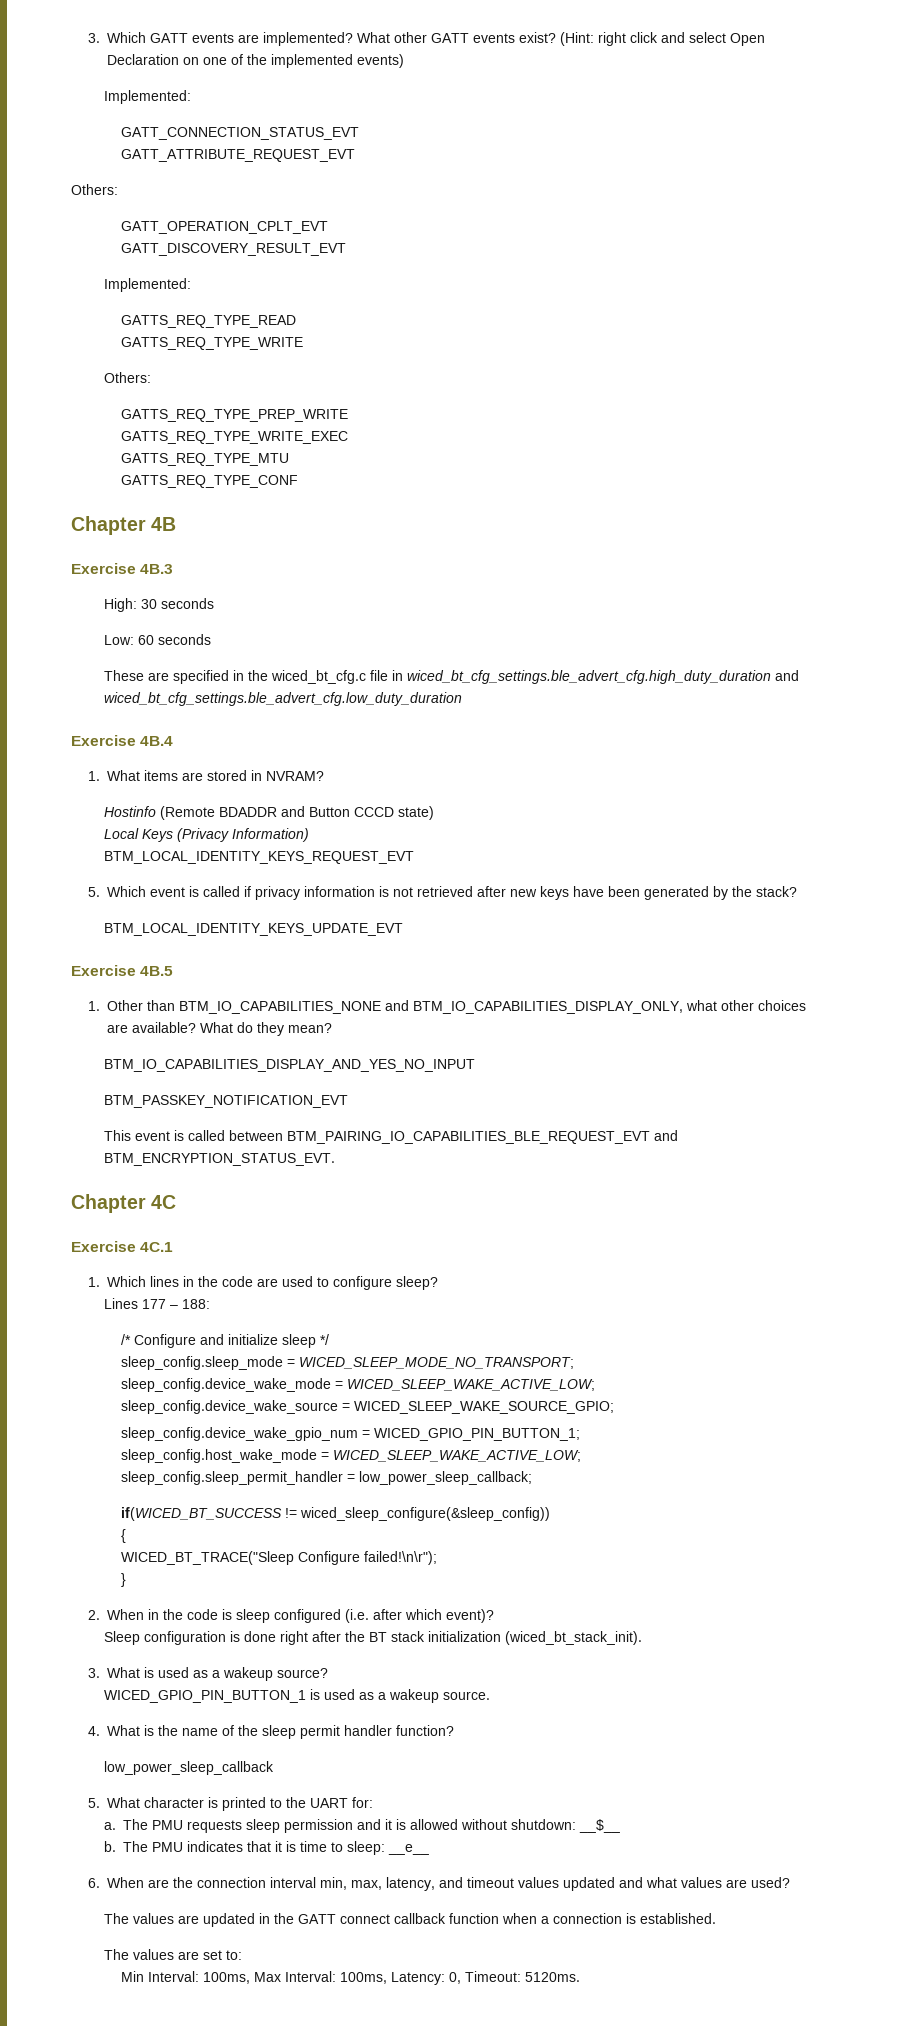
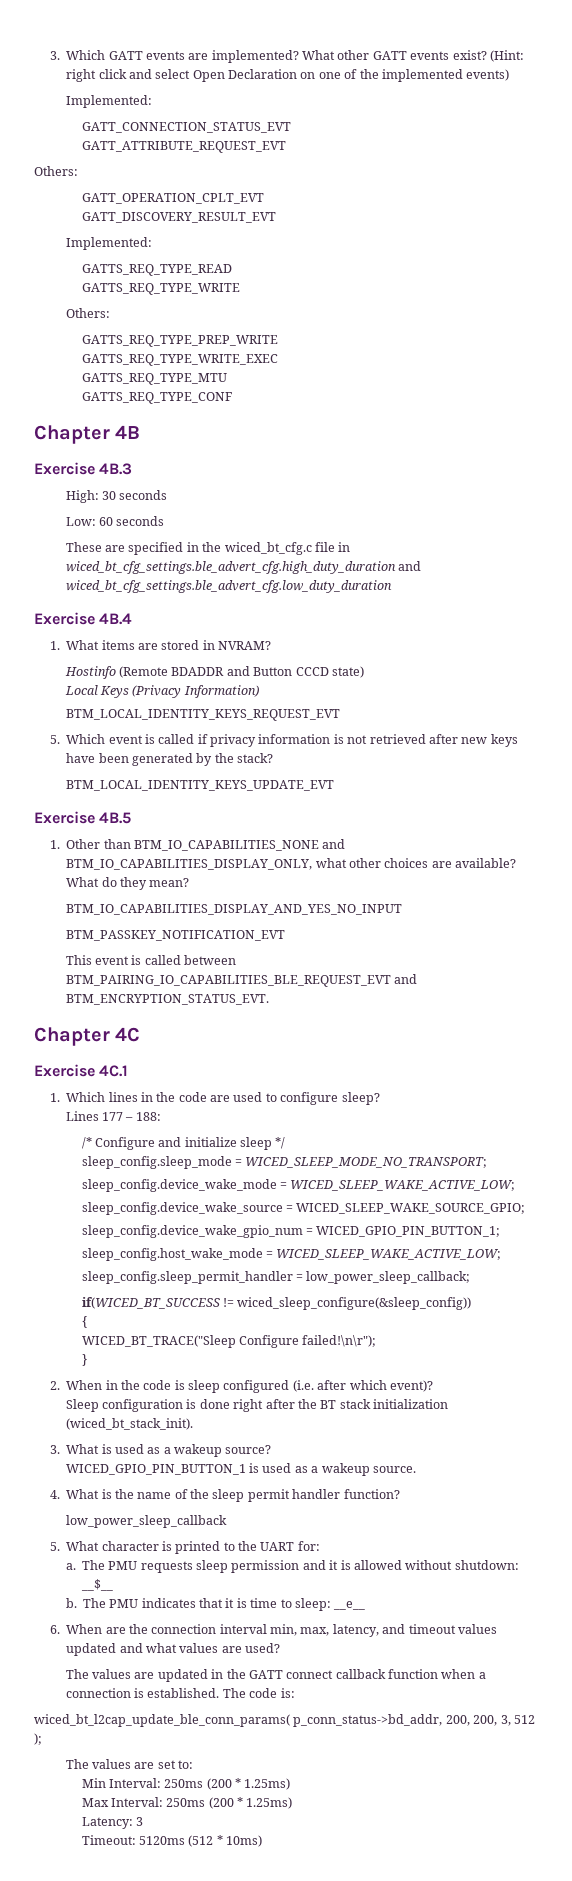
(717, 1918) none -> [222,1688,295,1698] [34,1714,535,1727] [34,1733,42,1745] The code is: // wiced_bt_l2cap_update_ble_conn_params( p_conn_status->bd_addr, 200, 200, 3, 512 );
[202,1971,580,1985] 100ms, Max Interval: 100ms, Latency: 0, Timeout: 5120ms. -> [164,1778,291,1790] [81,1797,293,1809] [81,1817,143,1829] [81,1835,263,1847] 250ms (200 * 1.25ms) // Max Interval: 250ms (200 * 1.25ms) // Latency: 3 // Timeout: 5120ms (512 * 10ms)

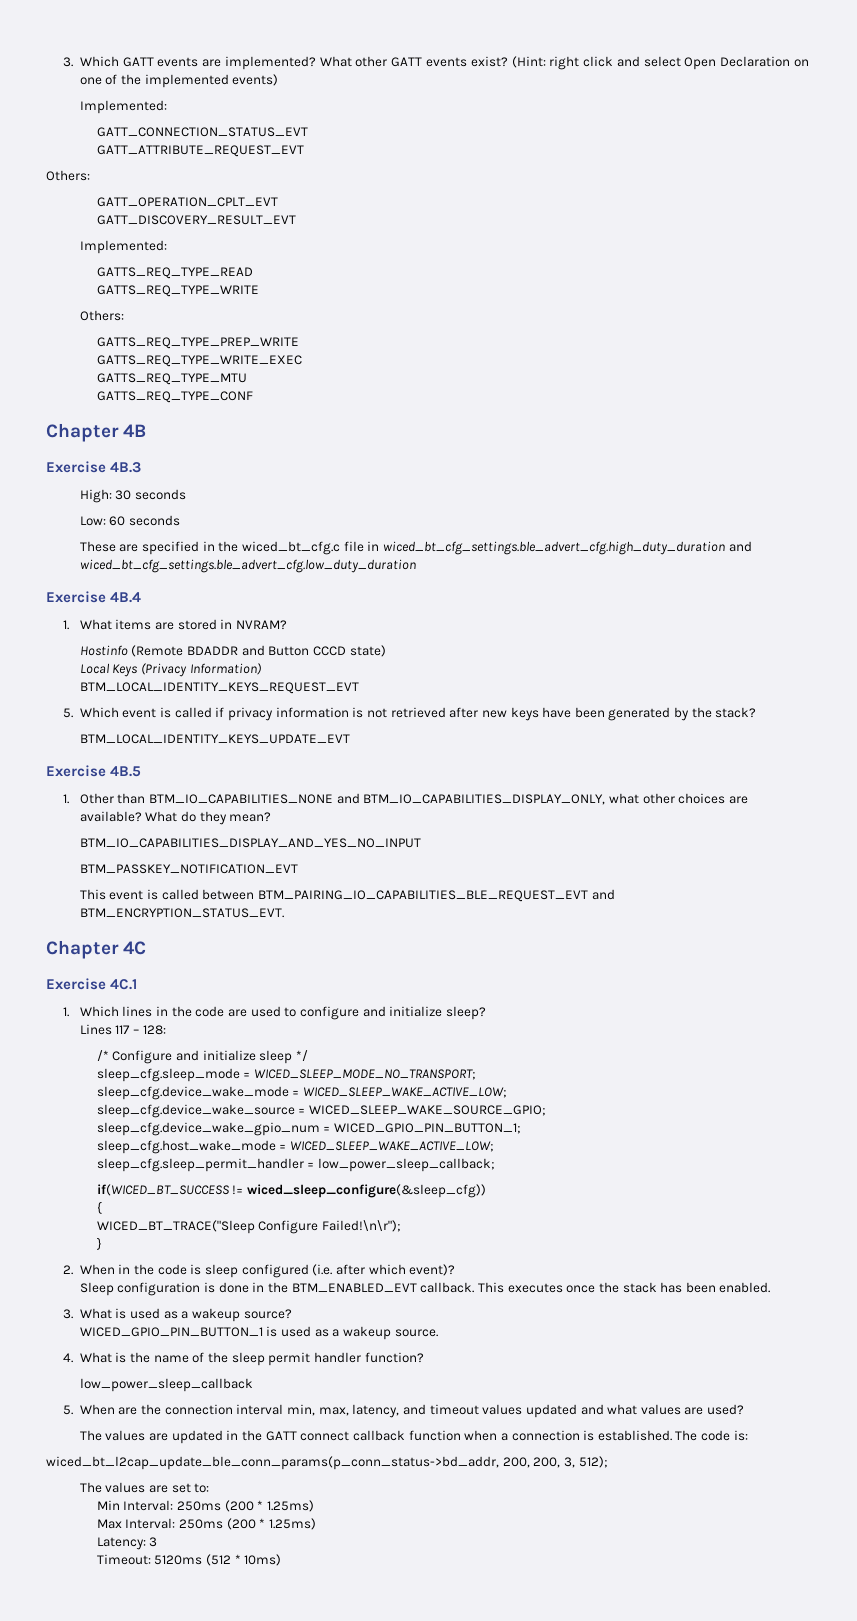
(339, 1098) none -> [362,1006,443,1017] and initialize
[102,1112,161,1121] 177 – 188: -> [115,1025,166,1035] 117 – 128:
[81,1156,232,1169] sleep_config.sleep_mode -> [96,1068,240,1082] sleep_cfg.sleep_mode
[81,1179,516,1192] [81,1202,283,1215] sleep_config.device_wake_mode = WICED_SLEEP_WAKE_ACTIVE_LOW; // sleep_config.device_wake_source -> [96,1086,507,1100] [96,1104,295,1118] sleep_cfg.device_wake_mode = WICED_SLEEP_WAKE_ACTIVE_LOW; // sleep_cfg.device_wake_source
[81,1225,303,1238] sleep_config.device_wake_gpio_num -> [96,1122,320,1136] sleep_cfg.device_wake_gpio_num
[81,1248,502,1261] [81,1271,293,1284] sleep_config.host_wake_mode = WICED_SLEEP_WAKE_ACTIVE_LOW; // sleep_config.sleep_permit_handler -> [96,1140,494,1154] [96,1158,304,1172] sleep_cfg.host_wake_mode = WICED_SLEEP_WAKE_ACTIVE_LOW; // sleep_cfg.sleep_permit_handler
[237,1297,472,1310] wiced_sleep_configure(&sleep_config)) -> [246,1184,486,1198] wiced_sleep_configure(&sleep_cfg))
[302,1335,377,1347] failed!\n\r"); -> [321,1220,401,1232] Failed!\n\r");
[233,1399,449,1412] [65,1418,193,1430] right after the BT stack initialization (wiced_bt_stack_init). -> [252,1282,771,1293] in the BTM_ENABLED_EVT callback. This executes once the stack has been enabled.
[66,1541,320,1554] [65,1560,519,1573] [80,1579,113,1591] [65,1598,366,1611] [49,1625,60,1634] What character is printed to the UART for: // a. The PMU requests sleep permission and it is allowed without shutdown: __$__ // b. The PMU indicates that it is time to sleep: __e__ // 6. -> (73, 1410) none
[34,1714,443,1727] wiced_bt_l2cap_update_ble_conn_params( p_conn_status->bd_addr, -> [46,1456,499,1470] wiced_bt_l2cap_update_ble_conn_params(p_conn_status->bd_addr,
[513,1715,535,1724] [34,1733,42,1745] 512 ); -> [578,1456,608,1468] 512);

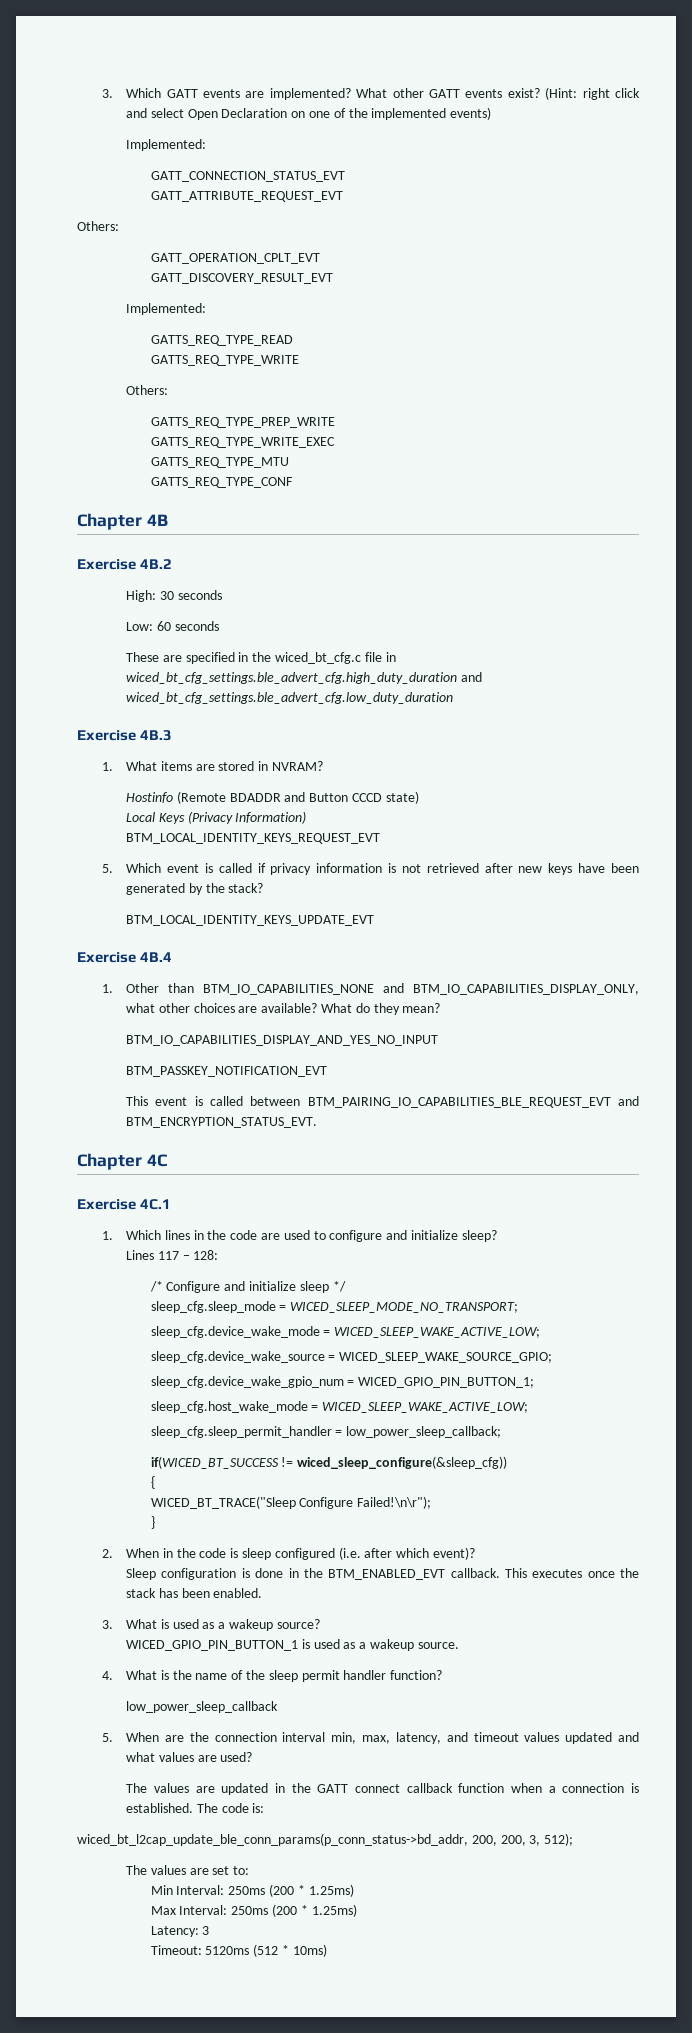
[110,462,142,473] 4B.3 -> [140,559,173,569] 4B.2
[110,592,142,603] 4B.4 -> [140,730,173,741] 4B.3
[110,766,142,777] 4B.5 -> [140,952,173,962] 4B.4

